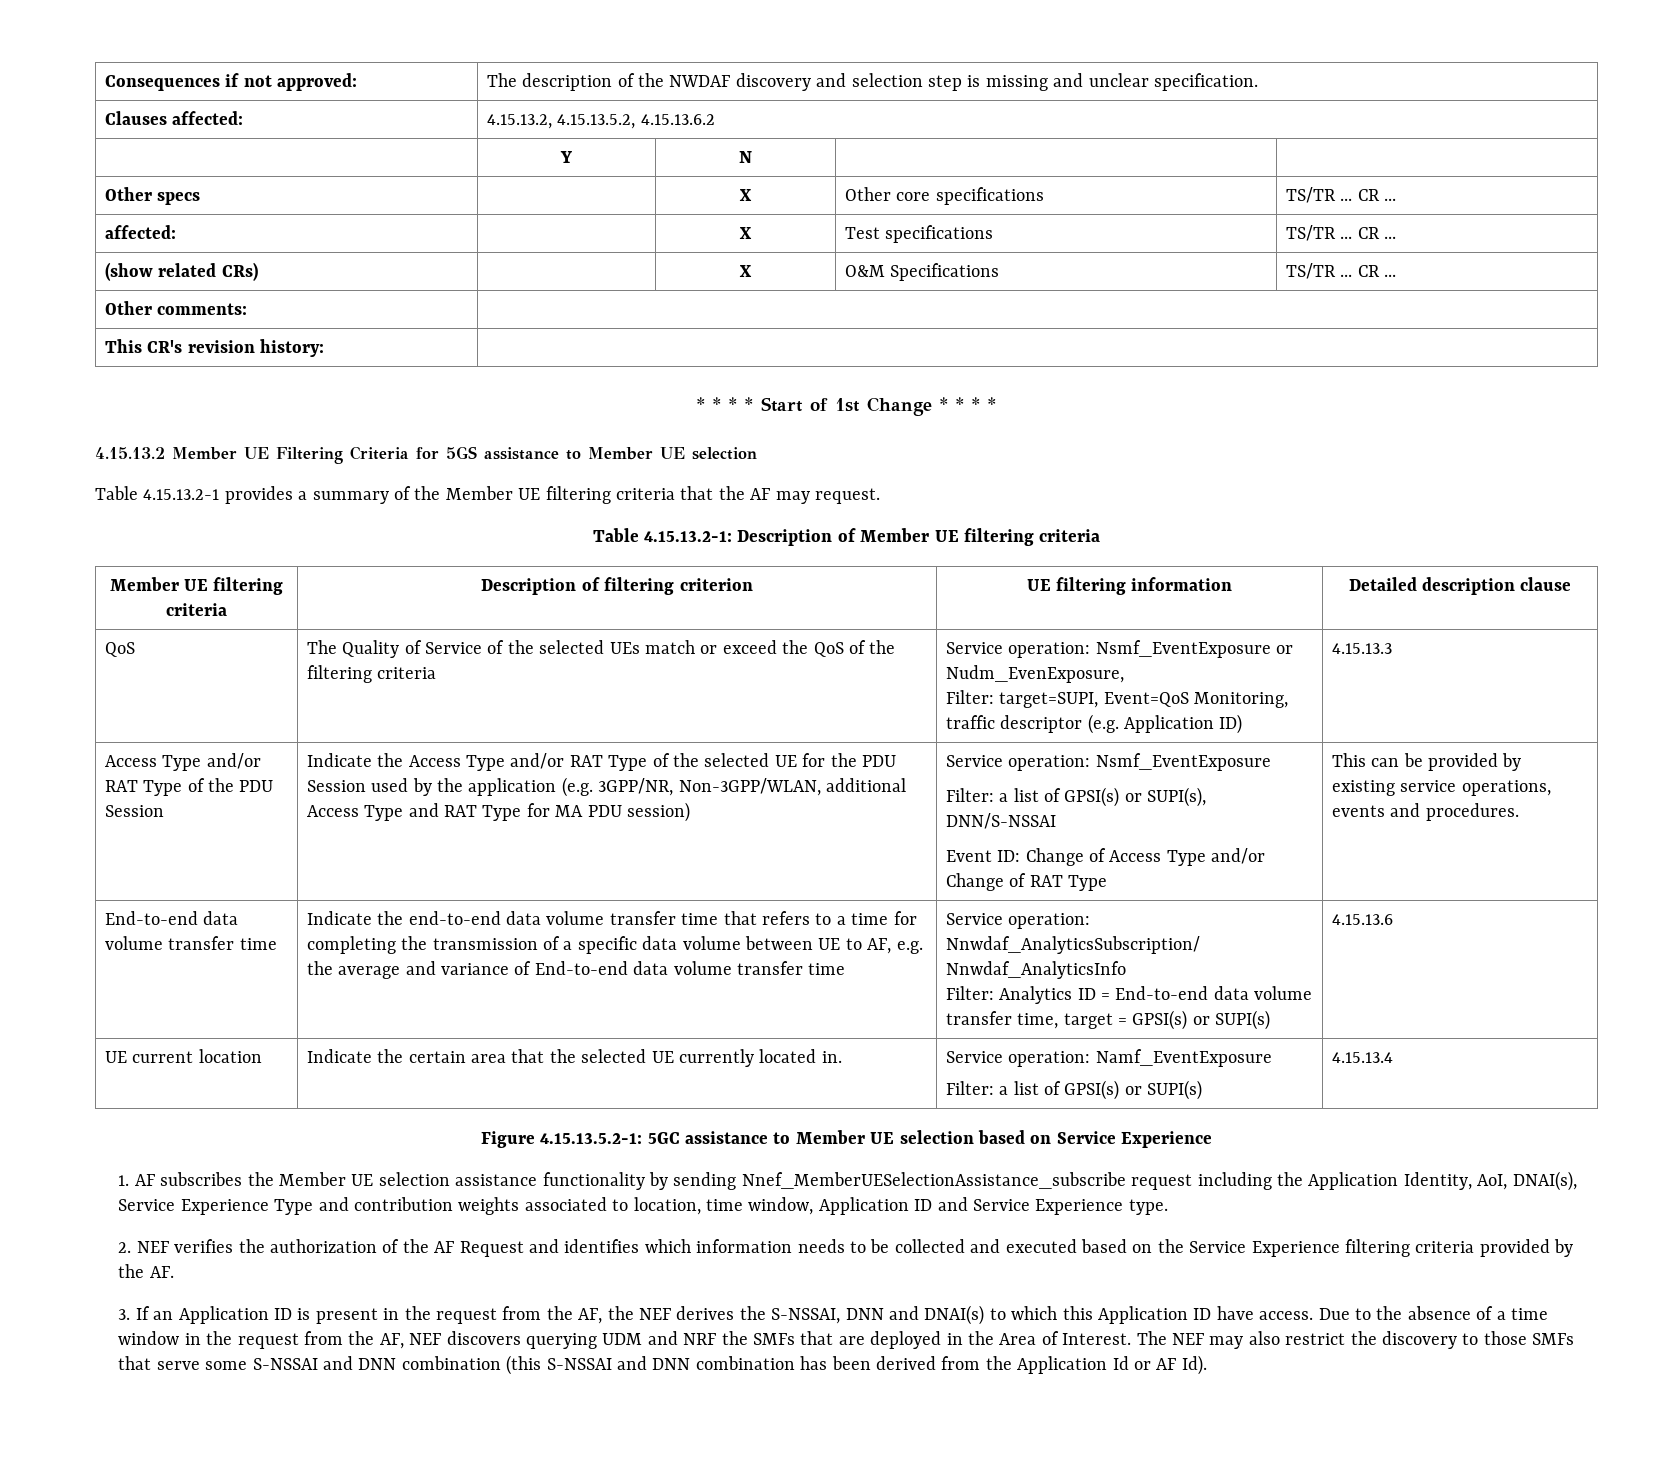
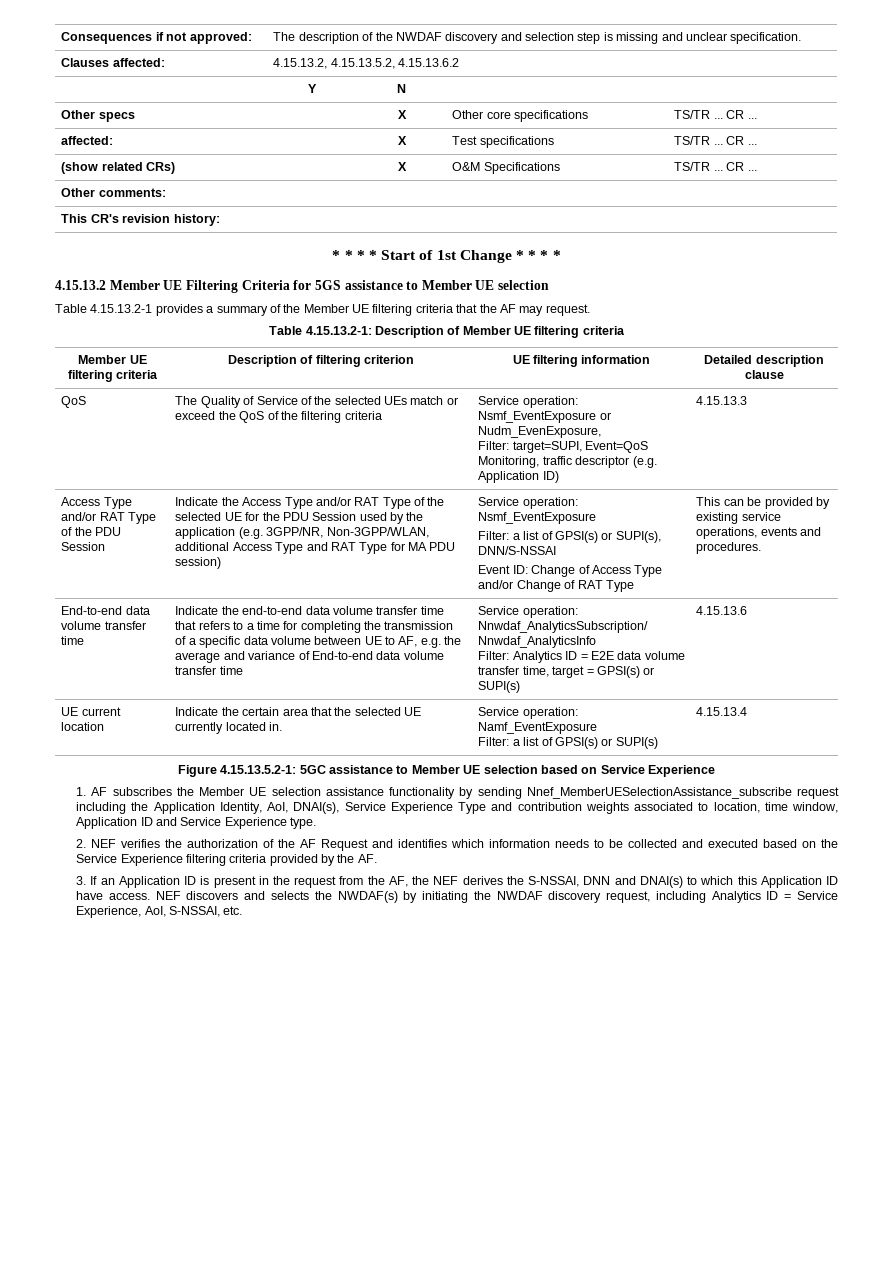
[1115,986,1209,1000] End-to-end -> [590,651,614,660] E2E
[1318,1306,1548,1320] [118,1331,1575,1349] [118,1355,1207,1375] Due to the absence of a time window in the request from the AF, NEF discovers querying UDM and NRF the SMFs that are deployed in the Area of Interest. The NEF may also restrict the discovery to those SMFs that serve some S-NSSAI and DNN combination (this S-NSSAI and DNN combination has been derived from the Application Id or AF Id). -> [155,891,838,903] [76,906,243,918] NEF discovers and selects the NWDAF(s) by initiating the NWDAF discovery request, including Analytics ID = Service Experience, AoI, S-NSSAI, etc.

